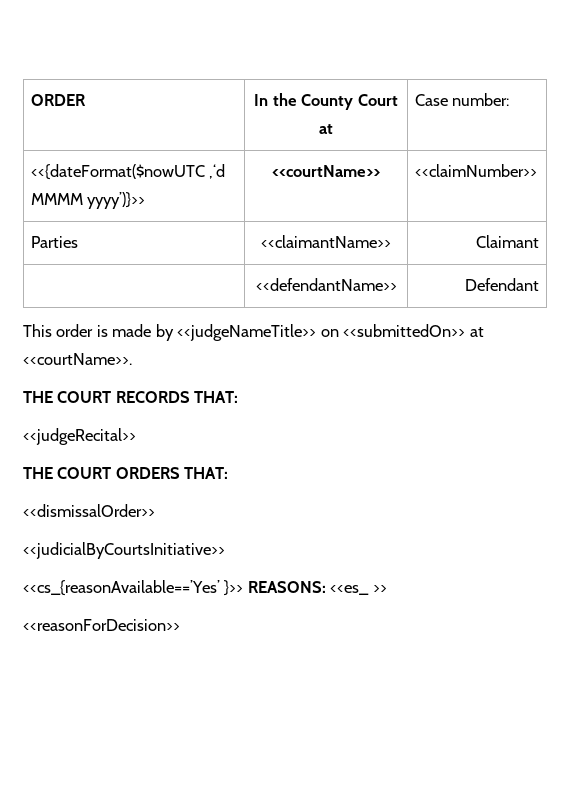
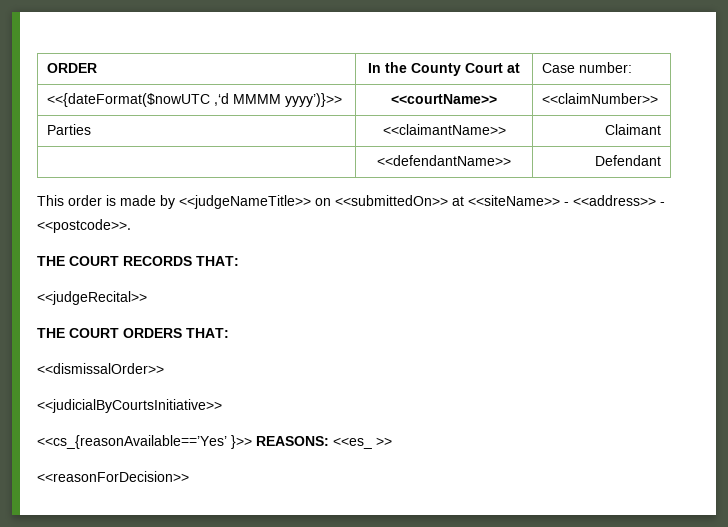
[23,353,132,365] <<courtName>>. -> [468,195,665,206] [37,219,131,233] <<siteName>> - <<address>> - <<postcode>>.

